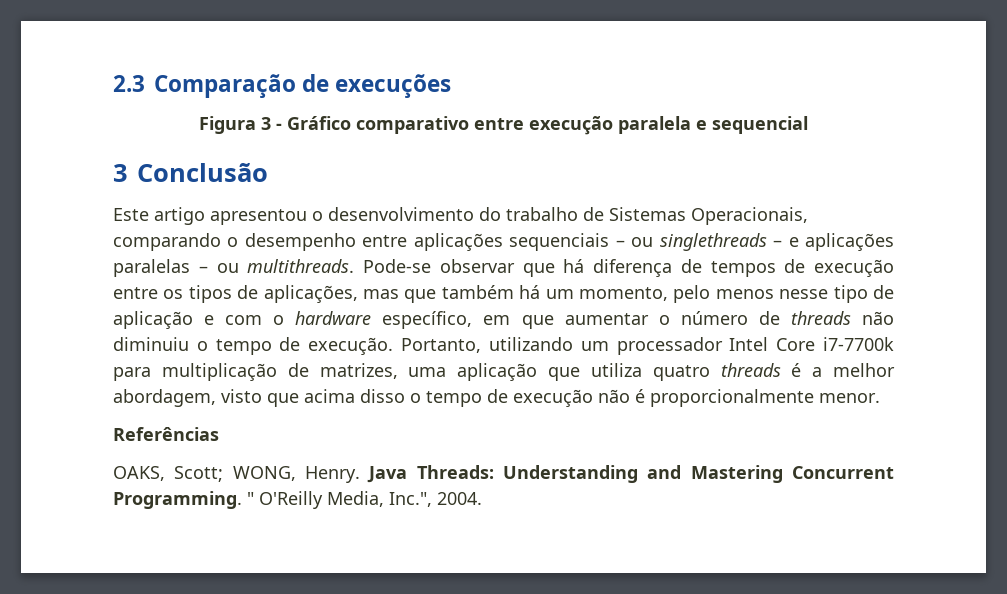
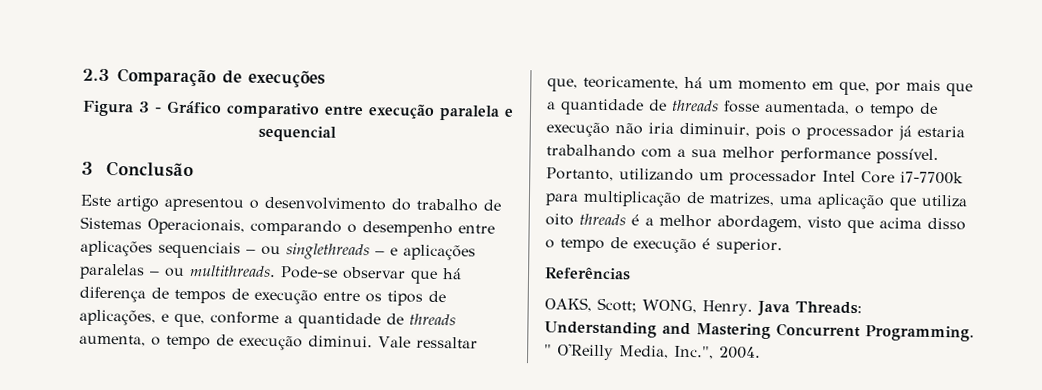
[363,285,894,303] [113,311,895,329] [113,337,394,355] mas que também há um momento, pelo menos nesse tipo de aplicação e com o hardware específico, em que aumentar o número de threads não diminuiu o tempo de execução. -> [161,311,456,330] [79,334,478,351] [547,75,973,97] [547,98,938,118] [546,122,965,141] [546,144,939,165] e que, conforme a quantidade de threads aumenta, o tempo de execução diminui. Vale ressaltar que, teoricamente, há um momento em que, por mais que a quantidade de threads fosse aumentada, o tempo de execução não iria diminuir, pois o processador já estaria trabalhando com a sua melhor performance possível.
[652,365,710,381] quatro -> [545,213,574,226] oito
[598,389,880,407] não é proporcionalmente menor. -> [702,238,783,255] é superior.

